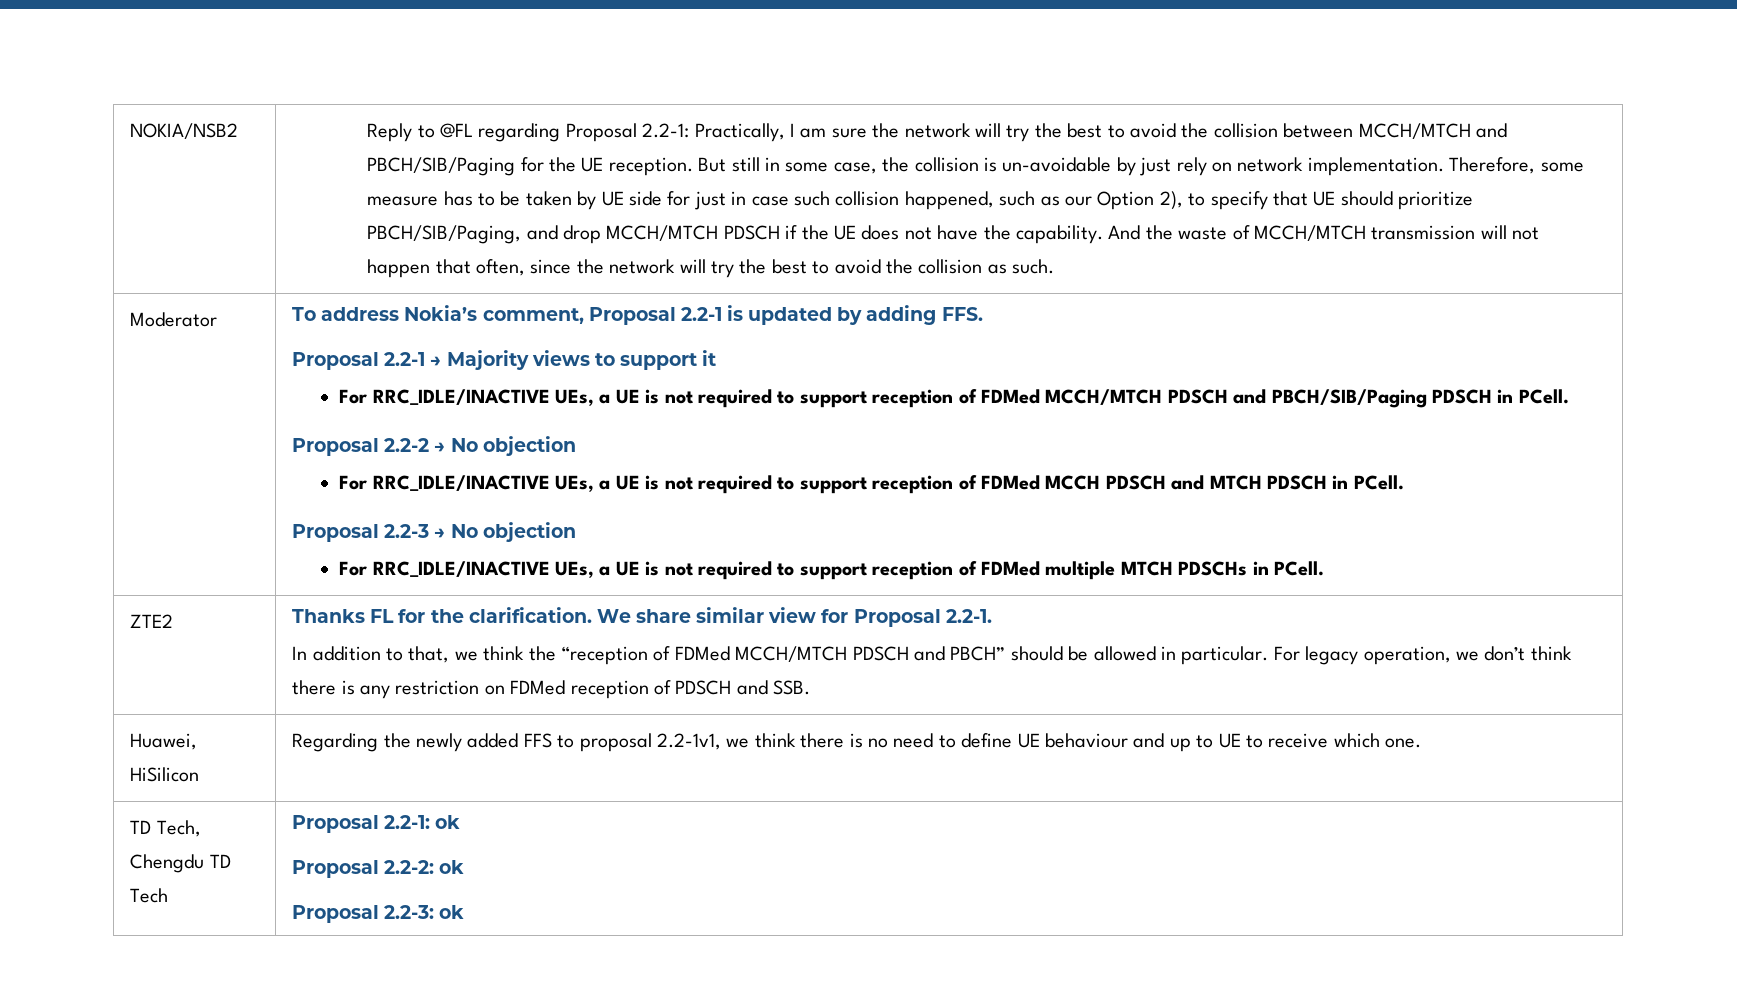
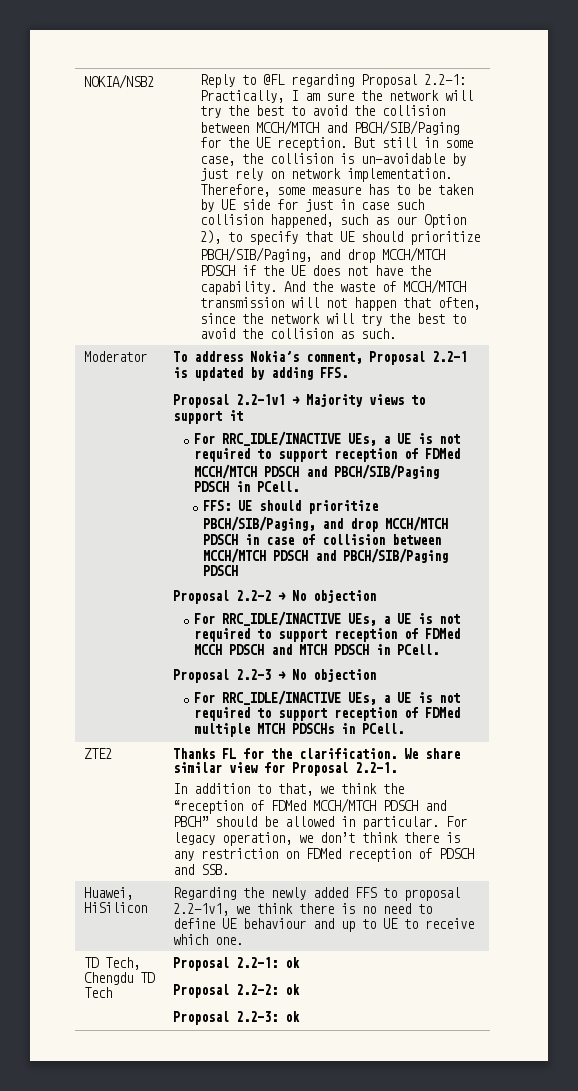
[384,352,426,366] 2.2-1 -> [236,394,286,405] 2.2-1v1
(1569, 396) none -> [203,500,379,514] [203,516,449,532] [203,534,442,545] [203,548,449,563] [203,565,239,576] // FFS: UE should prioritize PBCH/SIB/Paging, and drop MCCH/MTCH PDSCH in case of collision between MCCH/MTCH PDSCH and PBCH/SIB/Paging PDSCH

